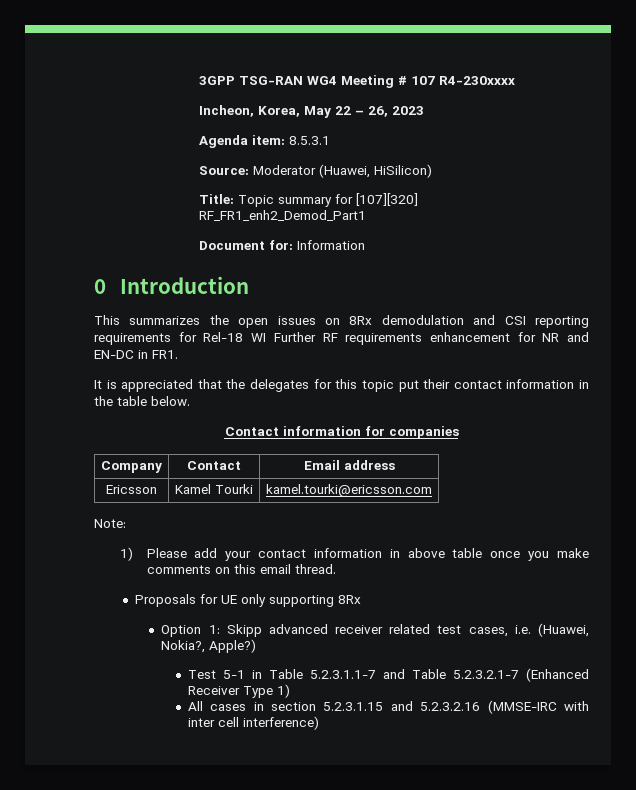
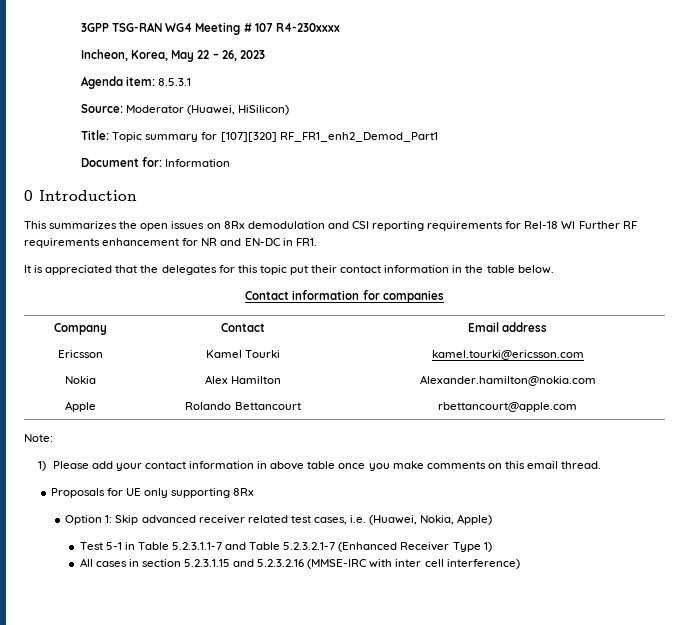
(432, 490) none -> [64,376,96,384] [204,375,282,384] [419,375,596,386] [64,401,96,412] [185,402,301,410] [438,402,577,412] // Nokia | Alex Hamilton | Alexander.hamilton@nokia.com // Apple | Rolando Bettancourt | rbettancourt@apple.com
[226,624,262,637] Skipp -> [115,515,139,525] Skip
[161,639,257,653] Nokia?, Apple?) -> [420,514,493,525] Nokia, Apple)

